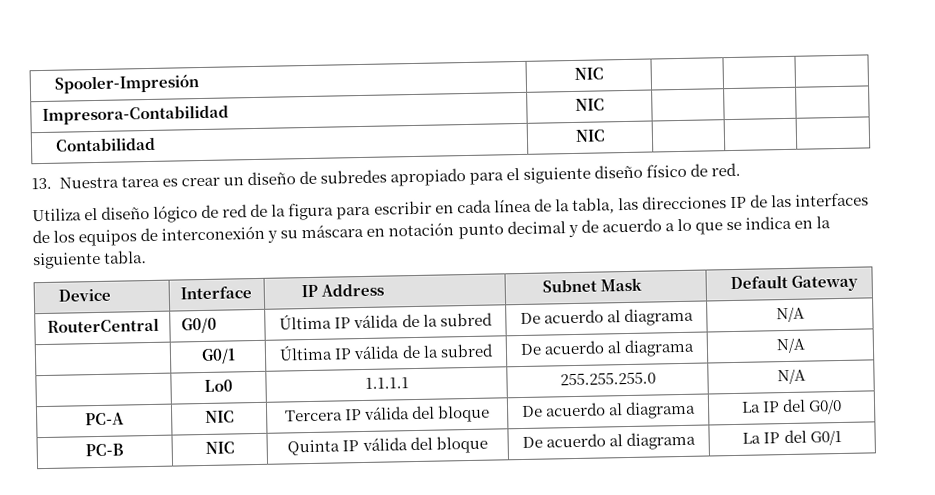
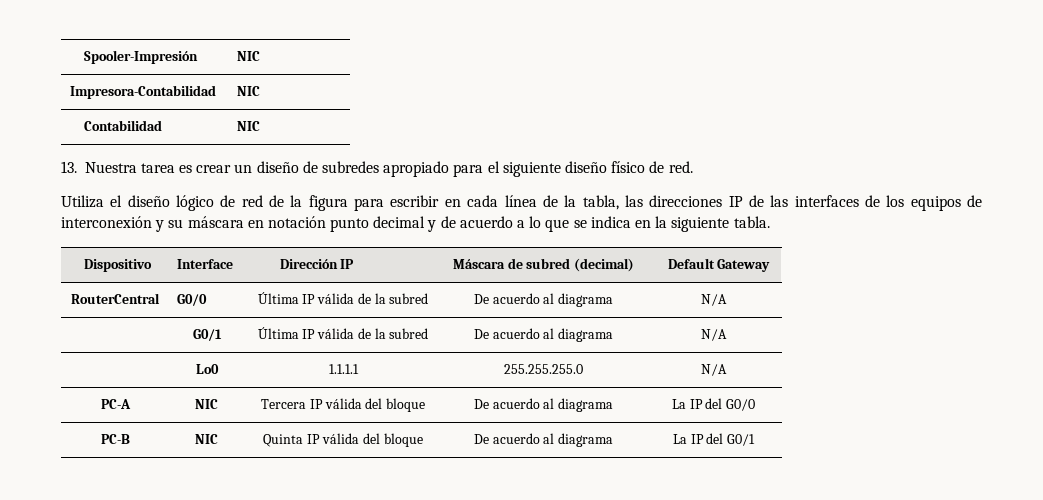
[57,288,111,302] Device -> [83,259,152,272] Dispositivo
[301,283,385,298] [542,277,643,293] IP Address | Subnet Mask -> [279,259,355,269] [452,258,635,272] Dirección IP | Máscara de subred (decimal)

